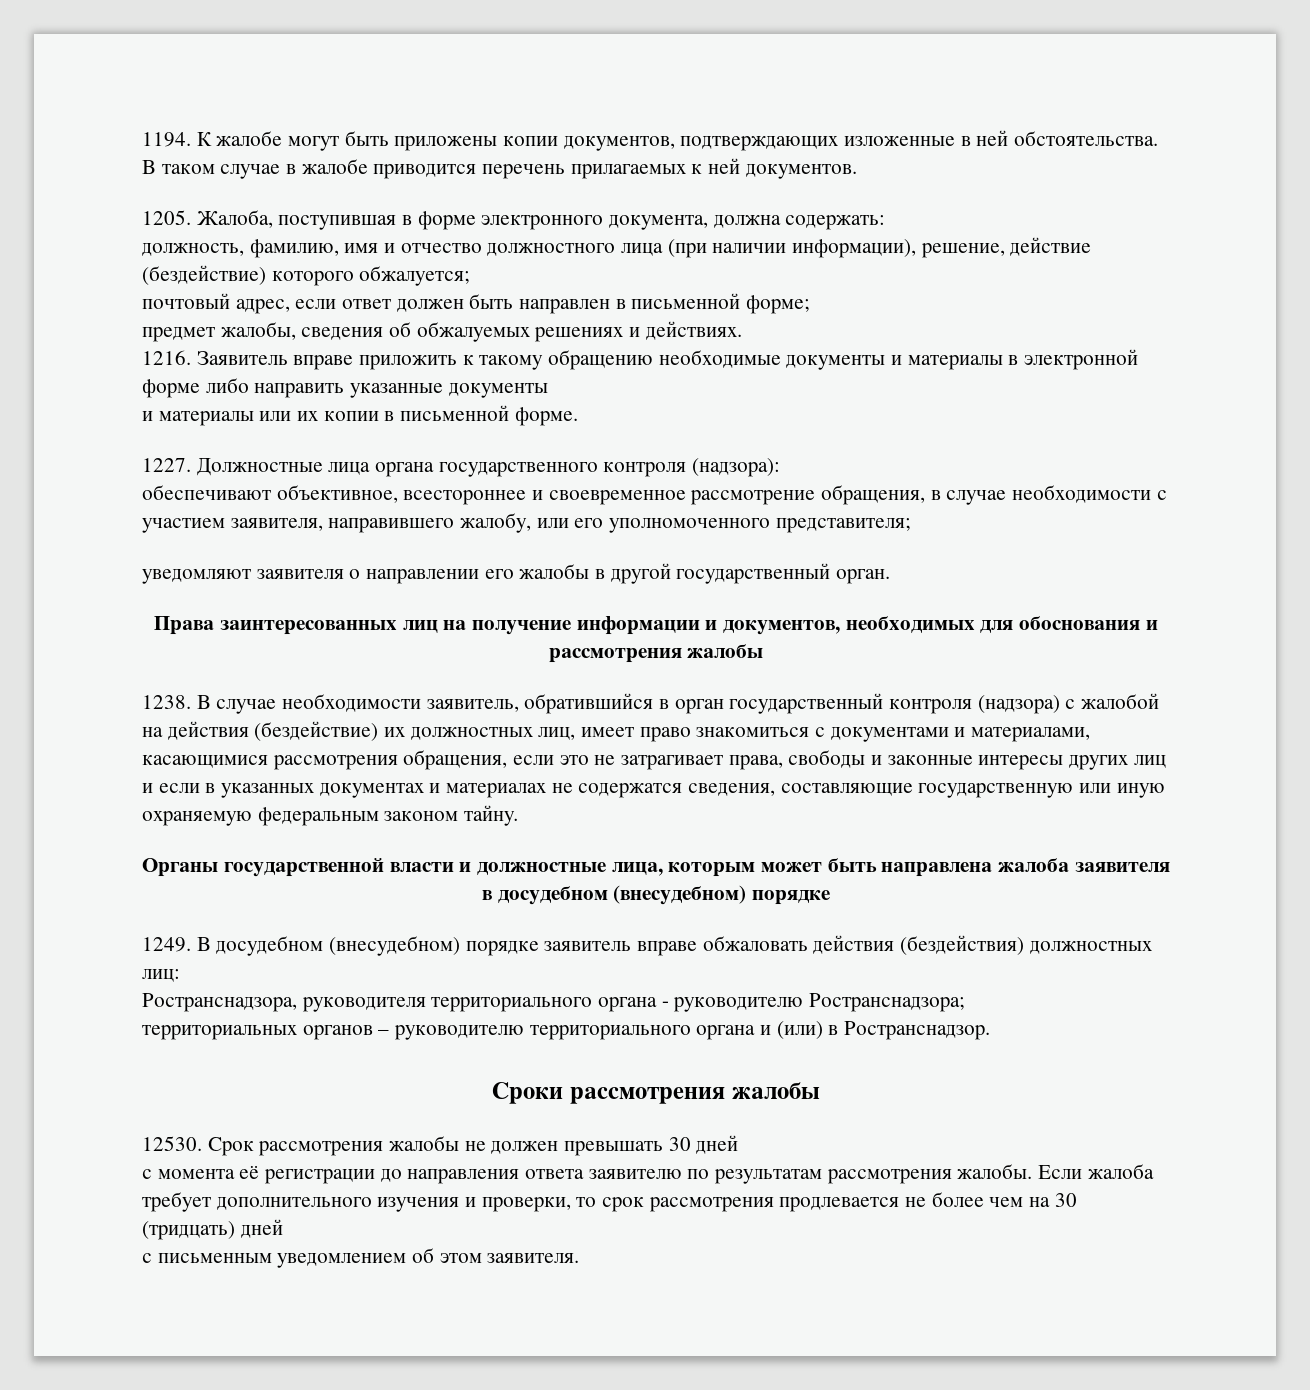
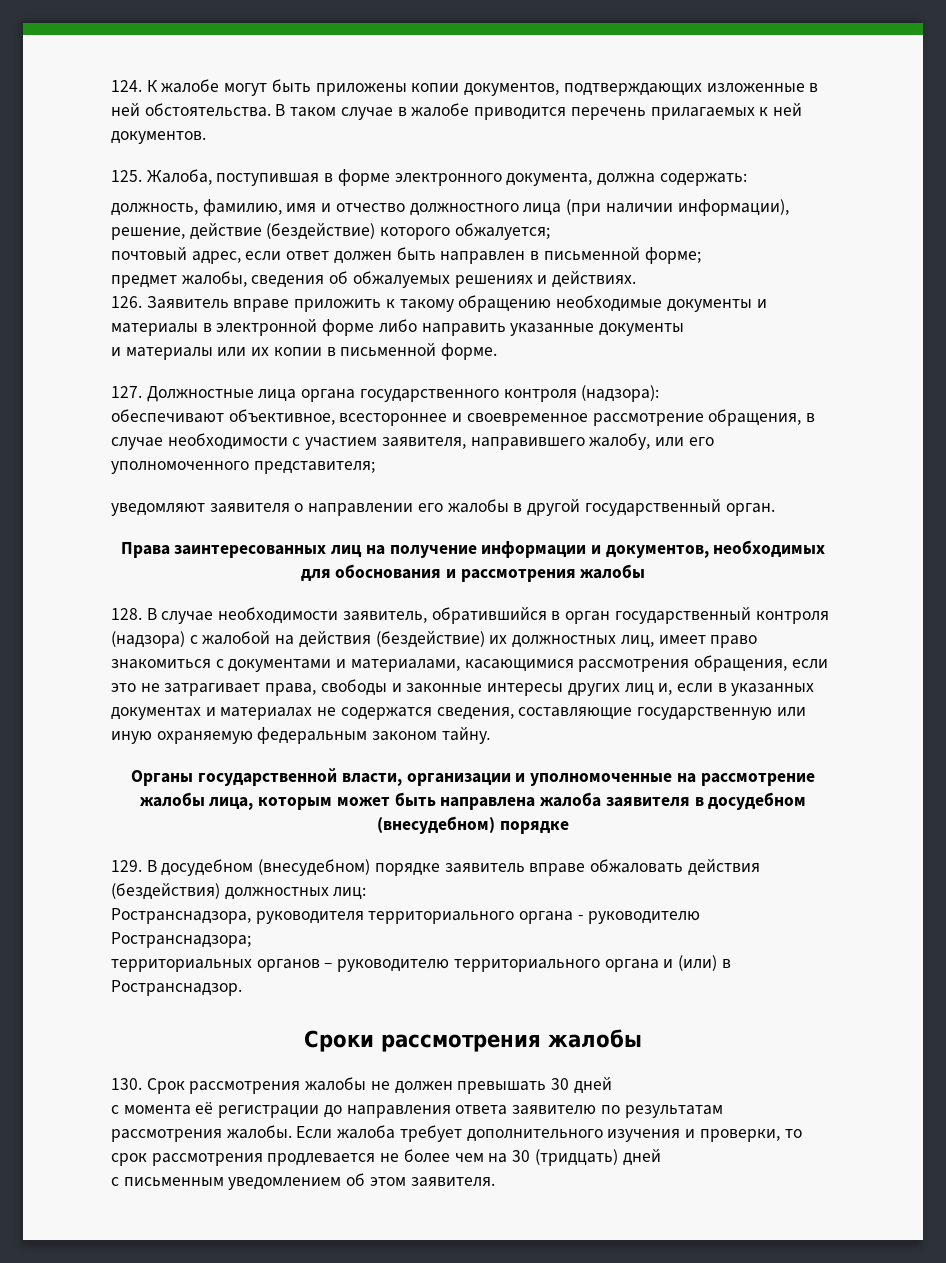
[142,132,191,147] 1194. -> [111,80,142,92] 124.
[142,210,191,225] 1205. -> [111,170,142,182] 125.
[142,350,191,365] 1216. -> [111,296,142,308] 126.
[142,458,191,472] 1227. -> [111,386,142,398] 127.
[142,695,191,709] 1238. -> [111,608,142,620] 128.
[142,783,153,793] и -> [658,683,673,695] и,
[389,862,606,876] власти и должностные -> [341,773,815,786] [139,792,205,807] власти, организации и уполномоченные на рассмотрение жалобы
[142,937,191,952] 1249. -> [111,860,142,872] 129.
[142,1136,202,1151] 12530. -> [111,1078,142,1090] 130.

